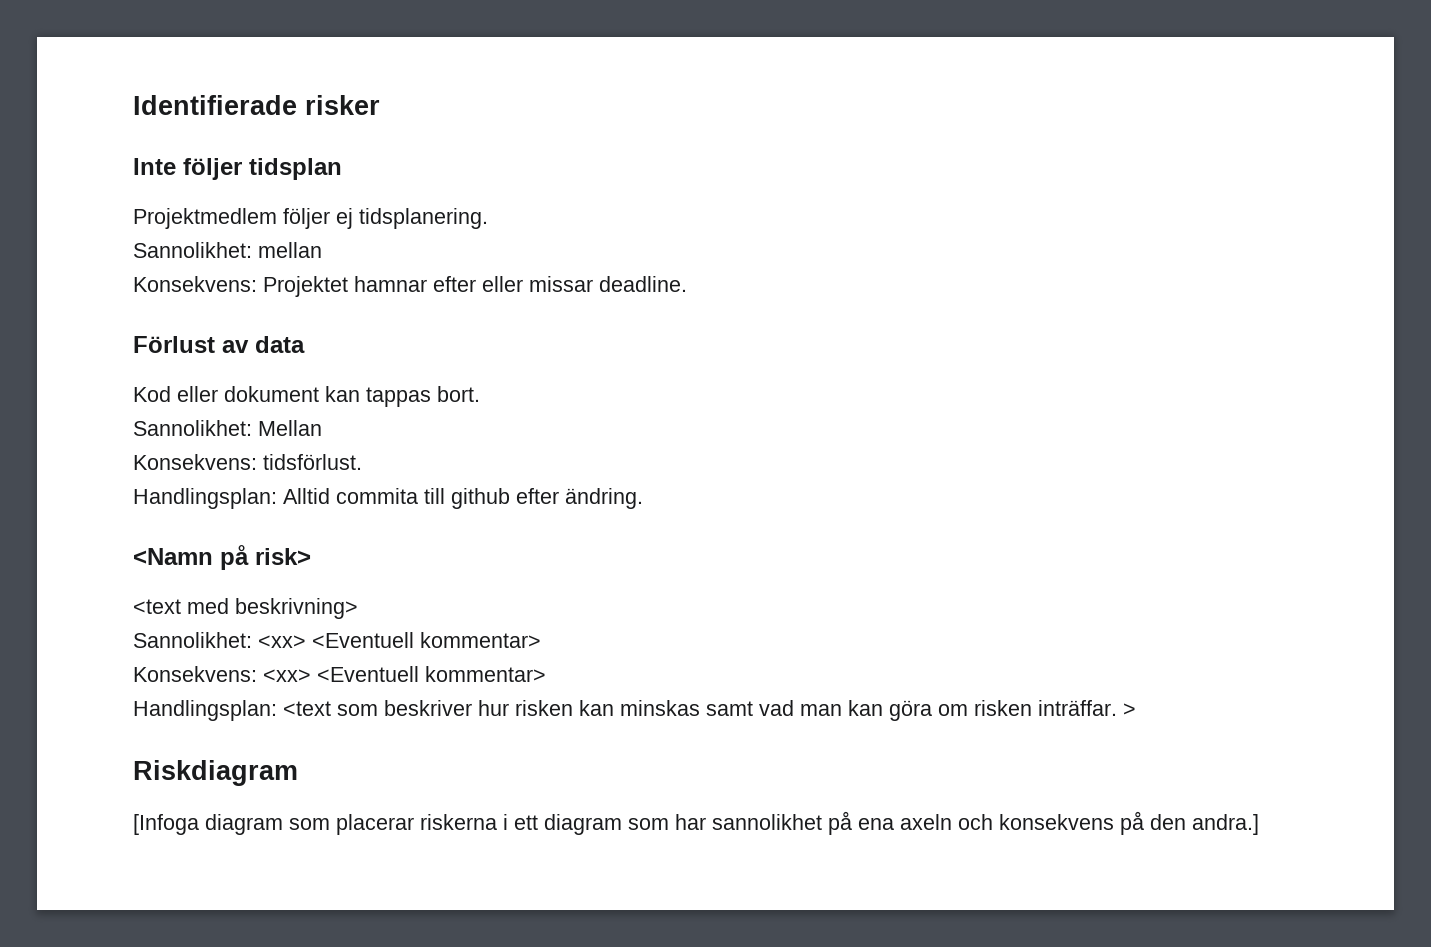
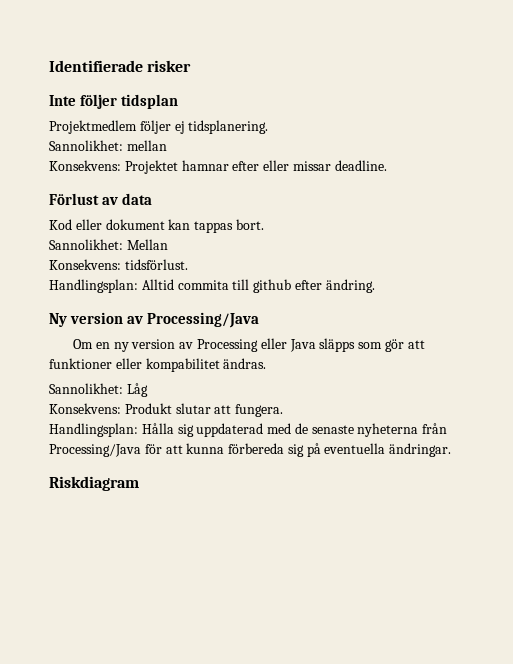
[133,545,311,570] [133,598,358,619] [133,632,541,648] [133,666,546,682] [133,700,1136,721] [133,760,298,786] [133,811,1259,835] <Namn på risk> // <text med beskrivning> // Sannolikhet: <xx> <Eventuell kommentar> // Konsekvens: <xx> <Eventuell kommentar> // Handlingsplan: <text som beskriver hur risken kan minskas samt vad man kan göra om risken inträffar. > // Riskdiagram // [Infoga diagram som placerar riskerna i ett diagram som har sannolikhet på ena axeln och konsekvens på den andra.] -> [49,312,259,328] [73,338,425,352] [49,358,267,372] [49,383,148,397] [49,403,284,417] [49,423,448,437] [49,443,452,457] [49,476,139,491] Ny version av Processing/Java // Om en ny version av Processing eller Java släpps som gör att funktioner eller kompabilitet ändras. // Sannolikhet: Låg // Konsekvens: Produkt slutar att fungera. // Handlingsplan: Hålla sig uppdaterad med de senaste nyheterna från Processing/Java för att kunna förbereda sig på eventuella ändringar. // Riskdiagram

